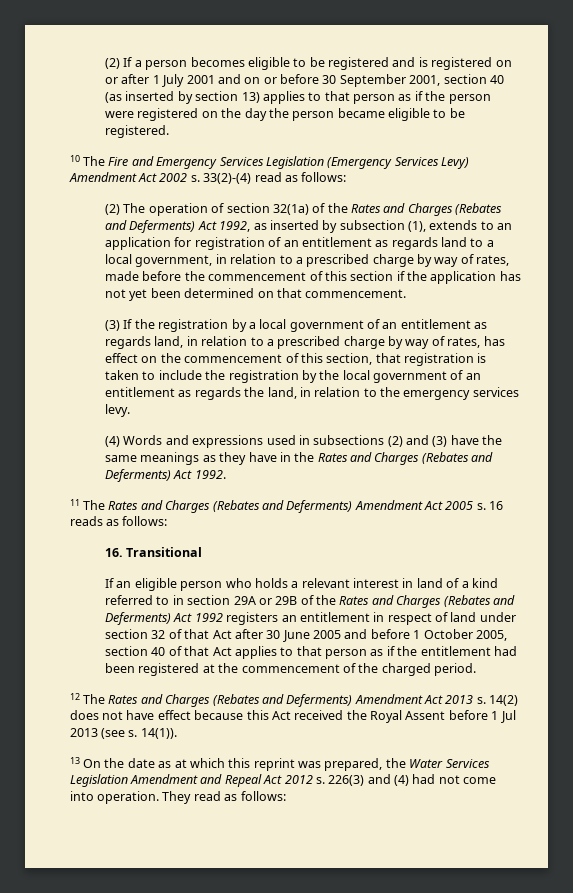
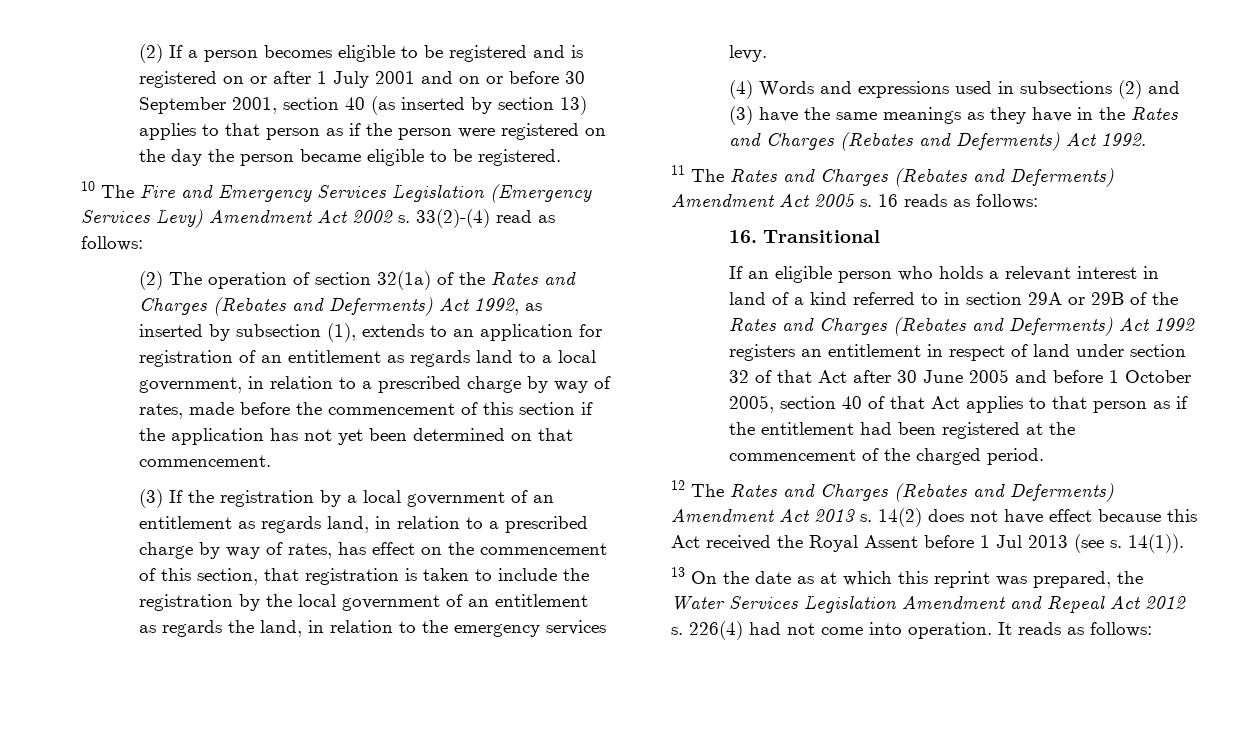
[328,774,410,786] 226(3) and (4) -> [689,621,744,640] 226(4)
[162,791,221,804] They read -> [998,622,1062,635] It reads

